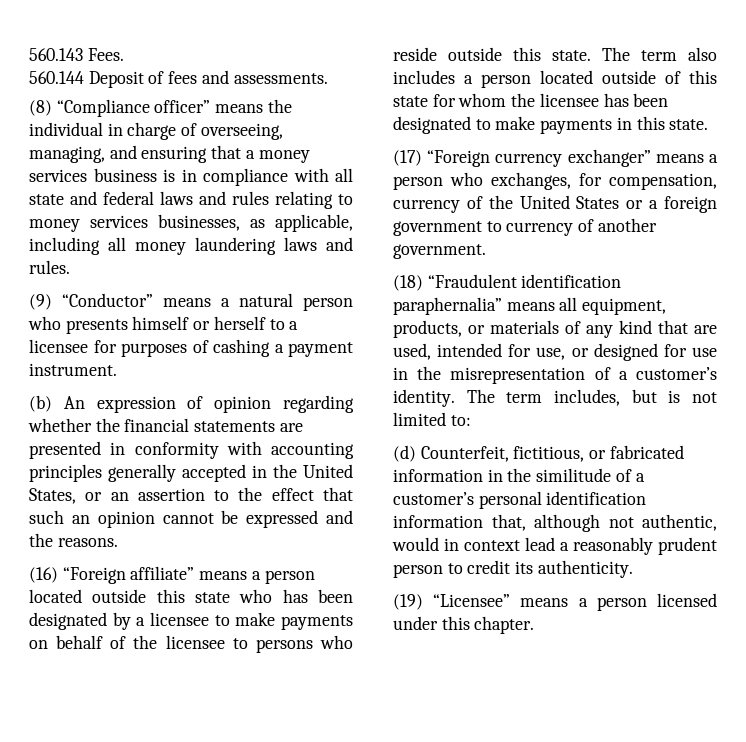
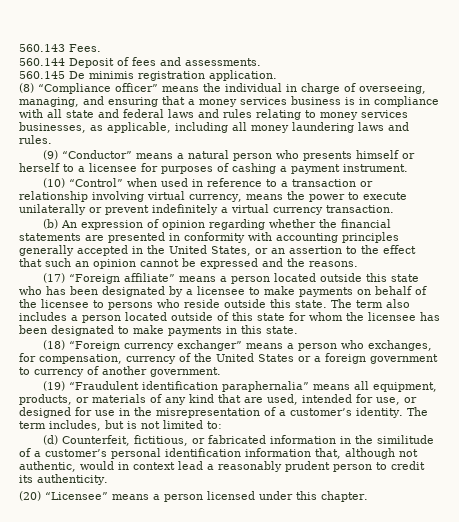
(328, 78) none -> [19,70,277,81] // 560.145 De minimis registration application.
(117, 369) none -> [43,178,374,188] [19,191,407,202] [19,204,394,215] // (10) “Control” when used in reference to a transaction or relationship involving virtual currency, means the power to execute unilaterally or prevent indefinitely a virtual currency transaction.
[29,567,58,583] (16) -> [43,273,66,283] (17)
[393,150,422,166] (17) -> [43,340,66,350] (18)
[393,275,423,291] (18) -> [43,381,66,391] (19)
[393,594,423,610] (19) -> [19,491,41,501] (20)

